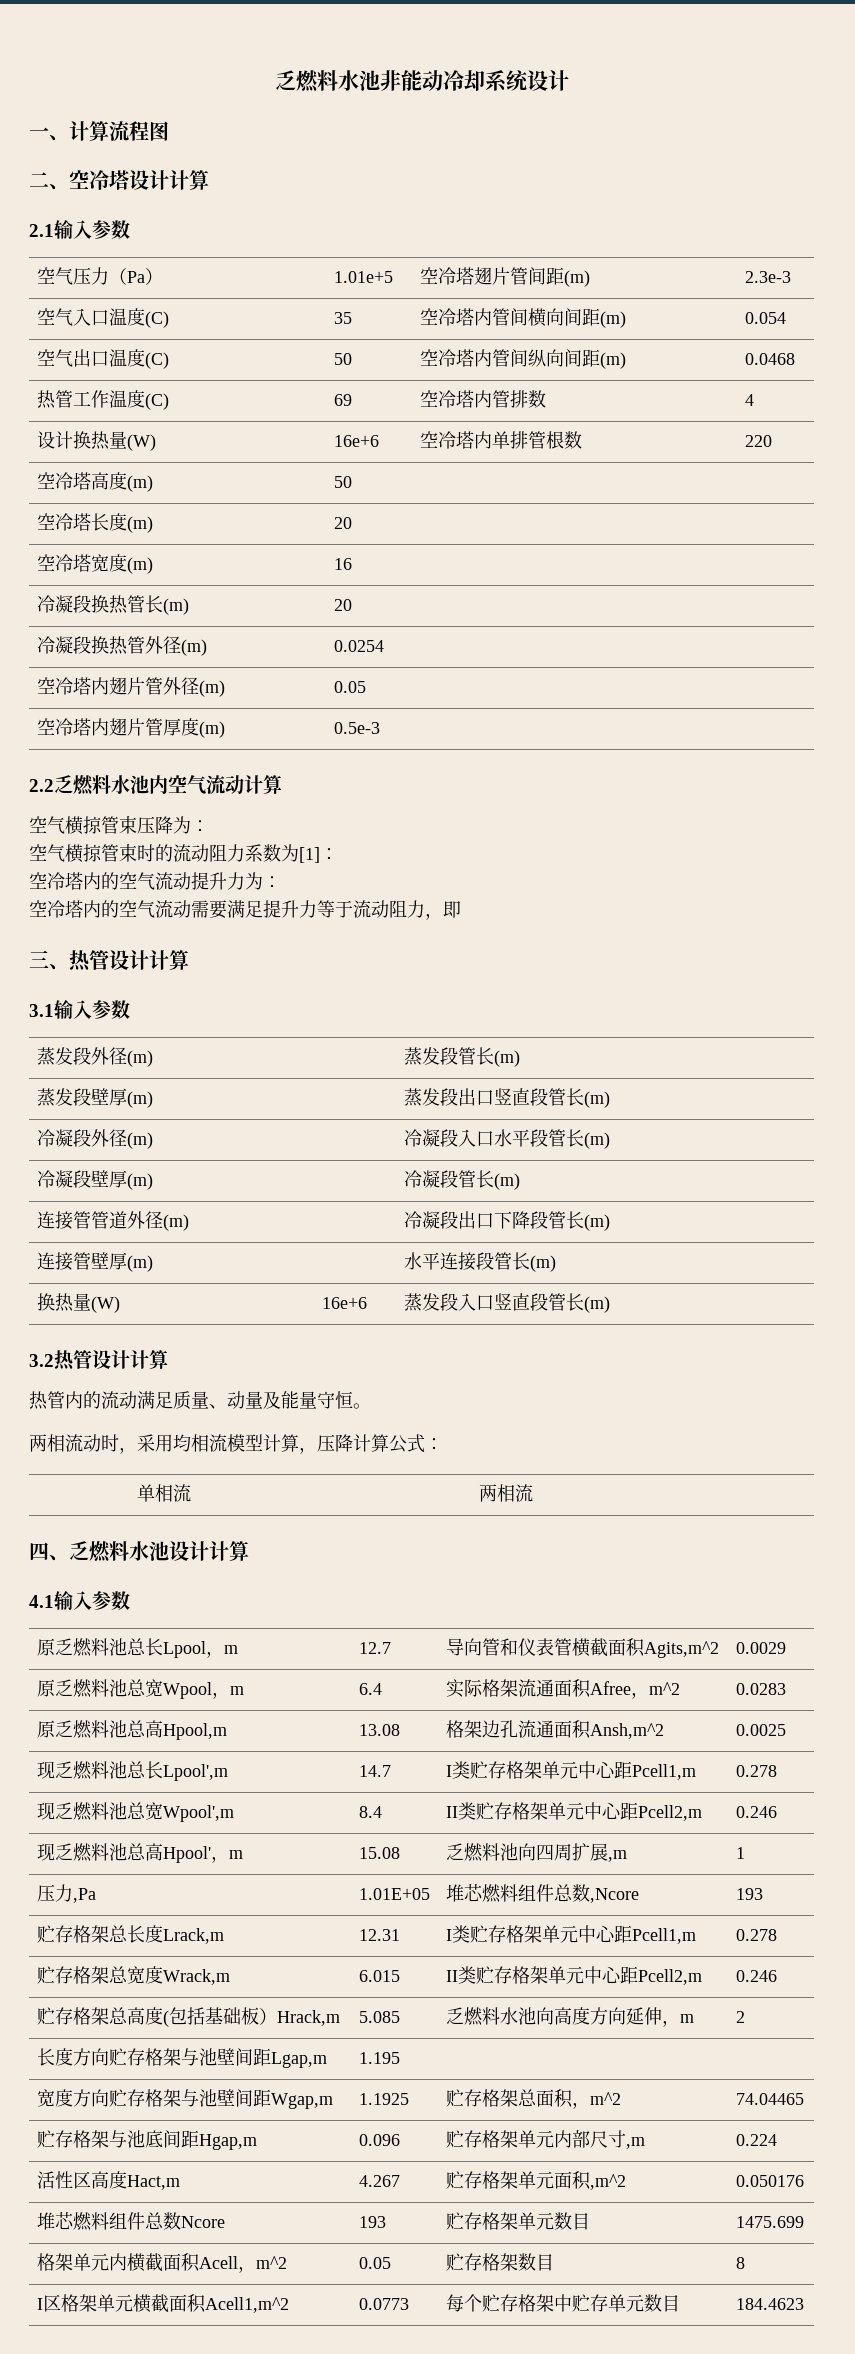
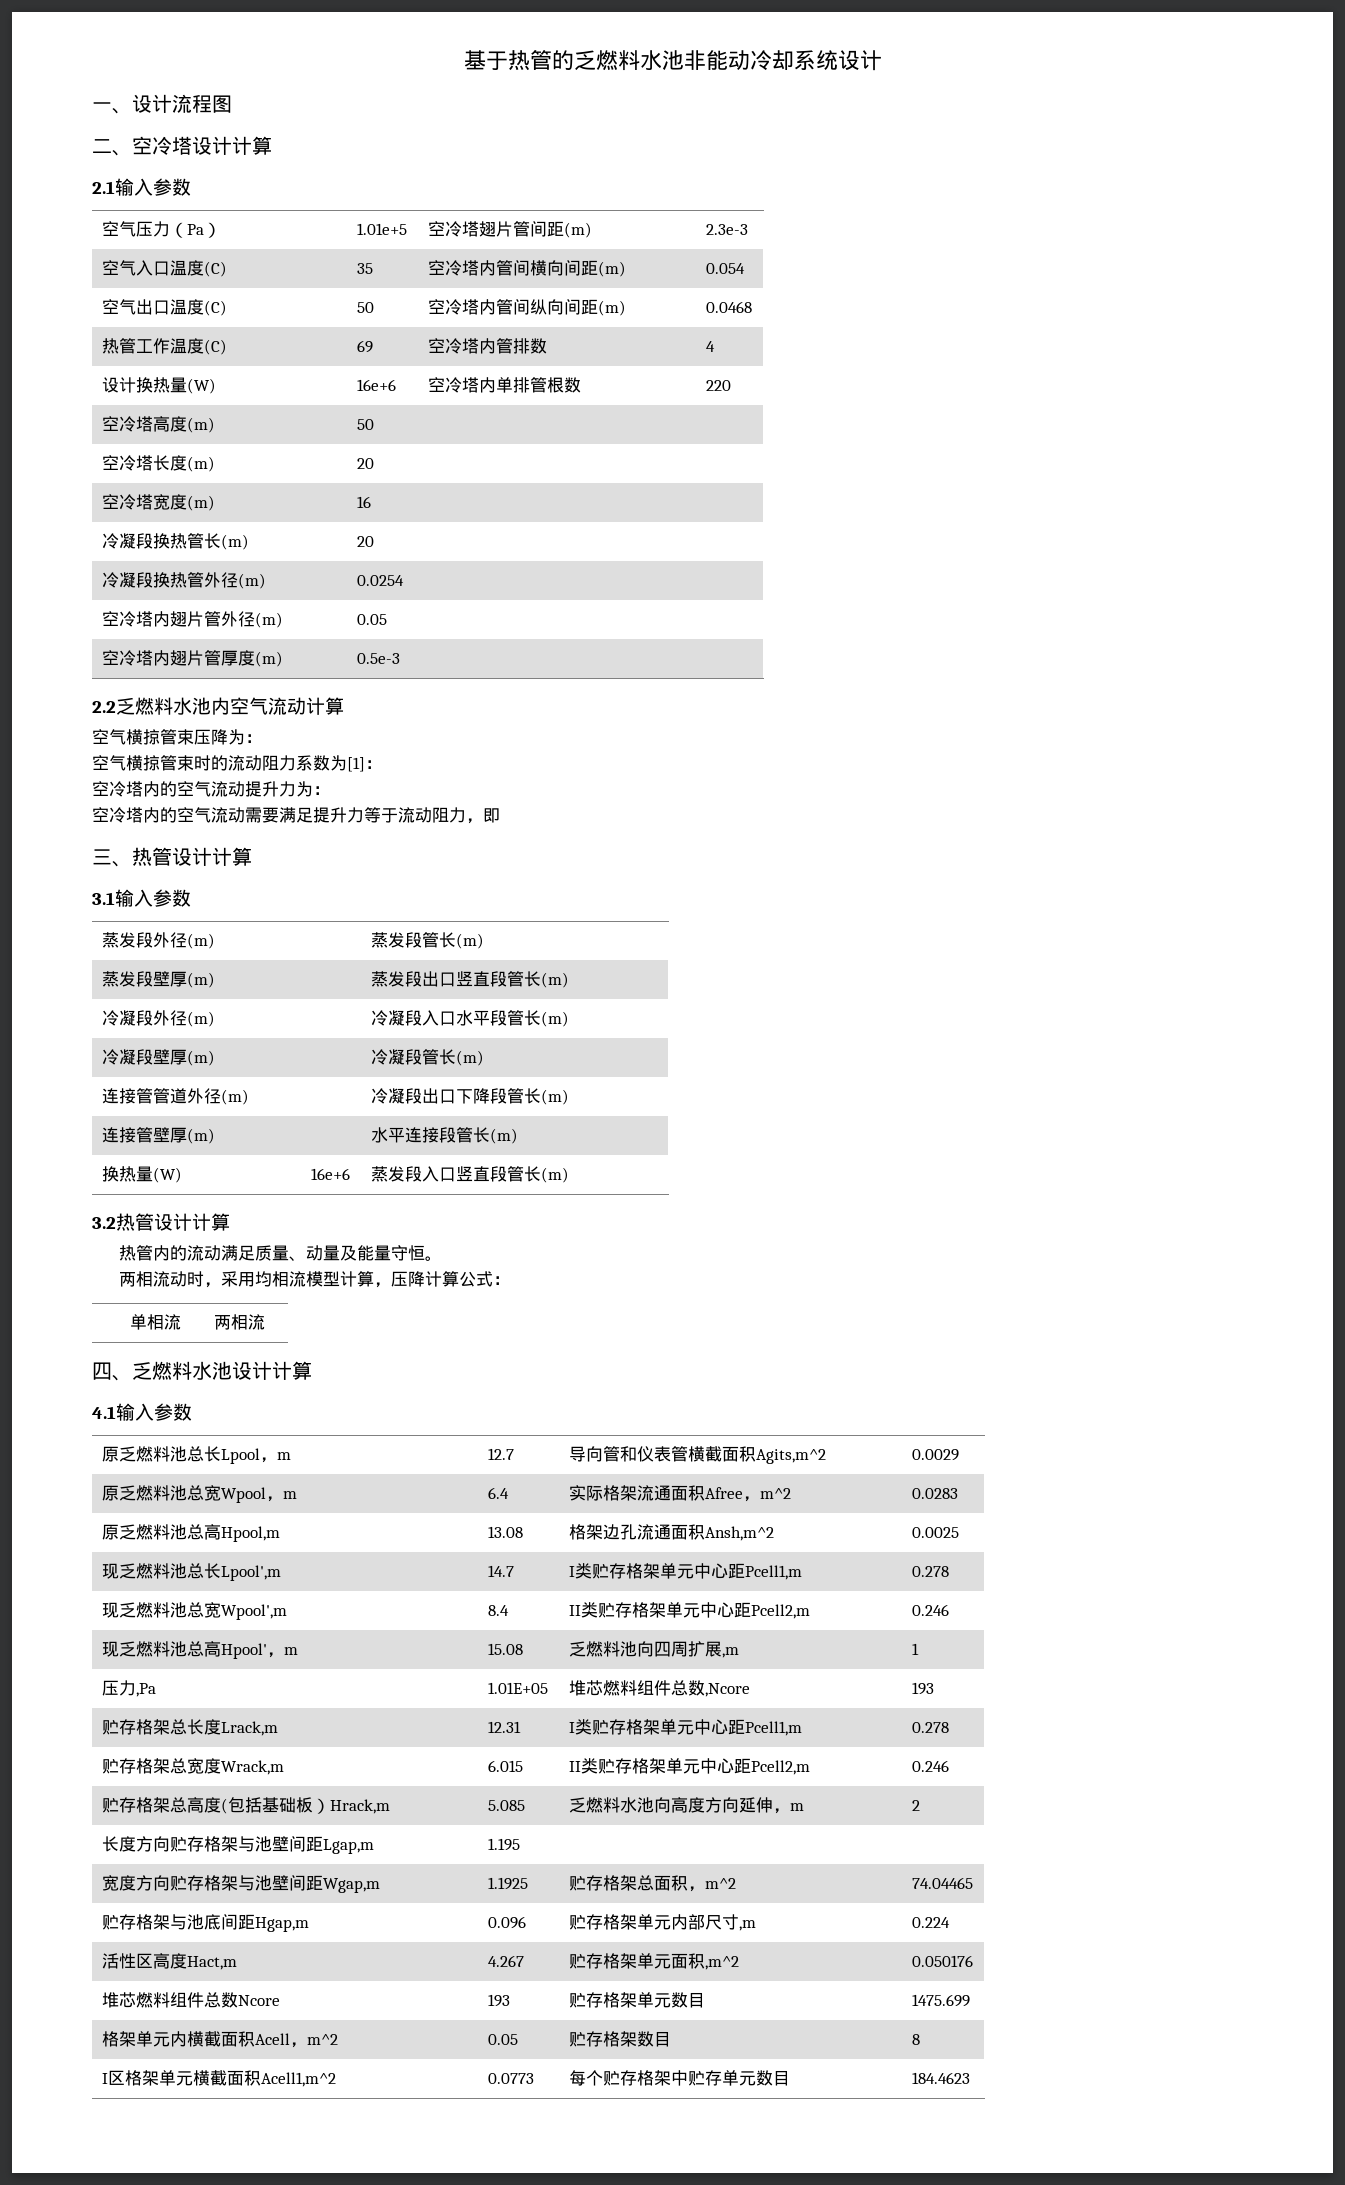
(274, 80) none -> [463,50,574,71] 基于热管的
[69,121,109,141] 计算 -> [132,94,172,113] 设计

